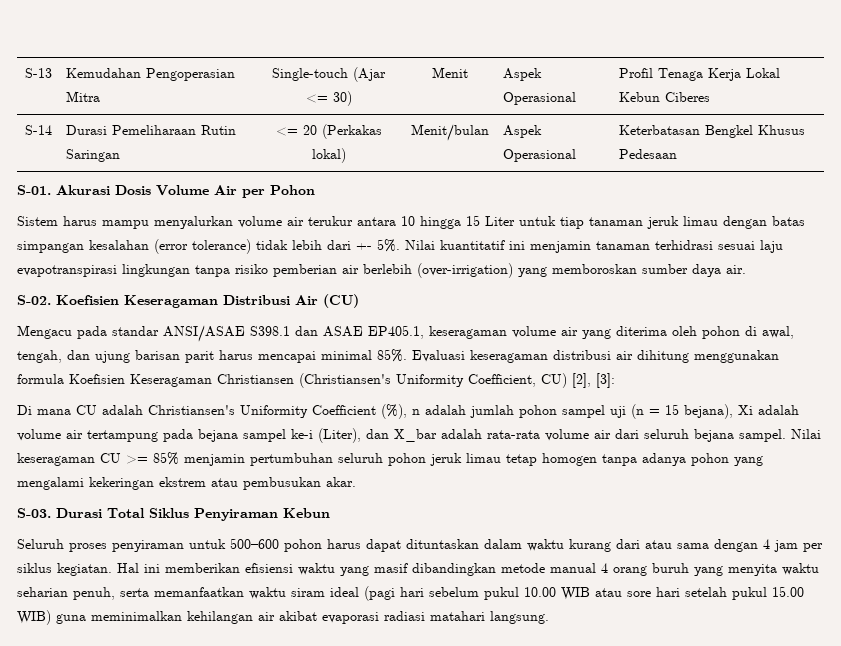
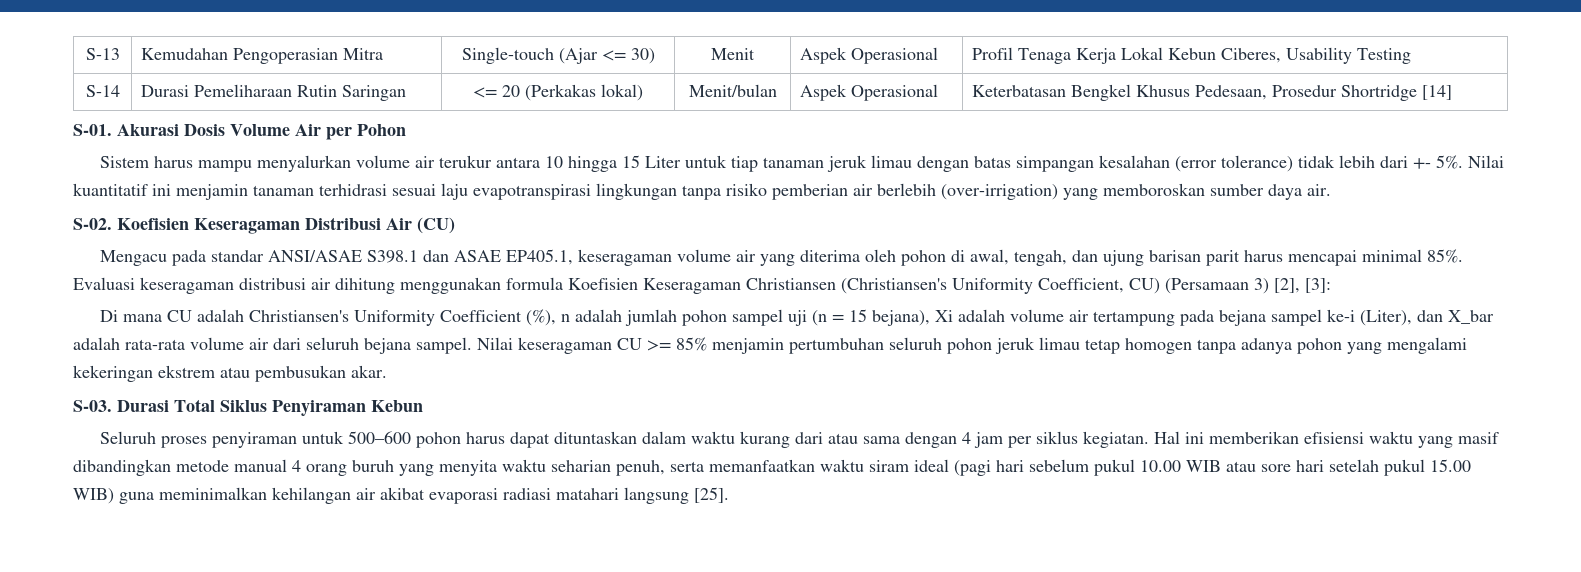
[665,92,711,102] Ciberes -> [1220,47,1411,64] Ciberes, Usability Testing
[619,149,678,159] Pedesaan -> [1194,85,1452,101] Pedesaan, Prosedur Shortridge [14]
(567, 380) none -> [1165,278,1269,294] (Persamaan 3)
[490,611,549,624] langsung. -> [624,487,729,504] langsung [25].

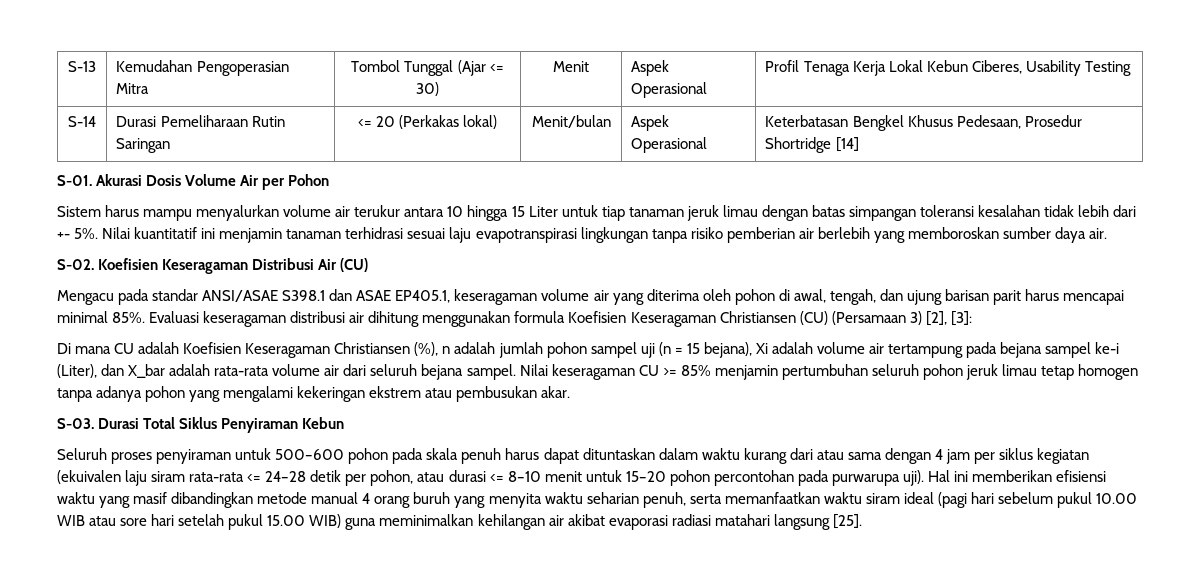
[461,47,554,64] Single-touch -> [351,60,454,76] Tombol Tunggal
[1098,155,1293,172] kesalahan (error tolerance) -> [919,205,1041,217] toleransi kesalahan
[941,184,1058,200] (over-irrigation) -> (870, 233) none
[841,278,1160,294] (Christiansen's Uniformity Coefficient, CU) -> [799,311,828,325] (CU)
[248,310,522,326] Christiansen's Uniformity Coefficient -> [183,342,411,358] Koefisien Keseragaman Christiansen
(461, 440) none -> [392,448,502,464] pada skala penuh
[1082,431,1149,448] kegiatan. -> [1037,448,1090,464] [57,470,924,486] kegiatan (ekuivalen laju siram rata-rata <= 24–28 detik per pohon, atau durasi <= 8–10 menit untuk 15–20 pohon percontohan pada purwarupa uji).

